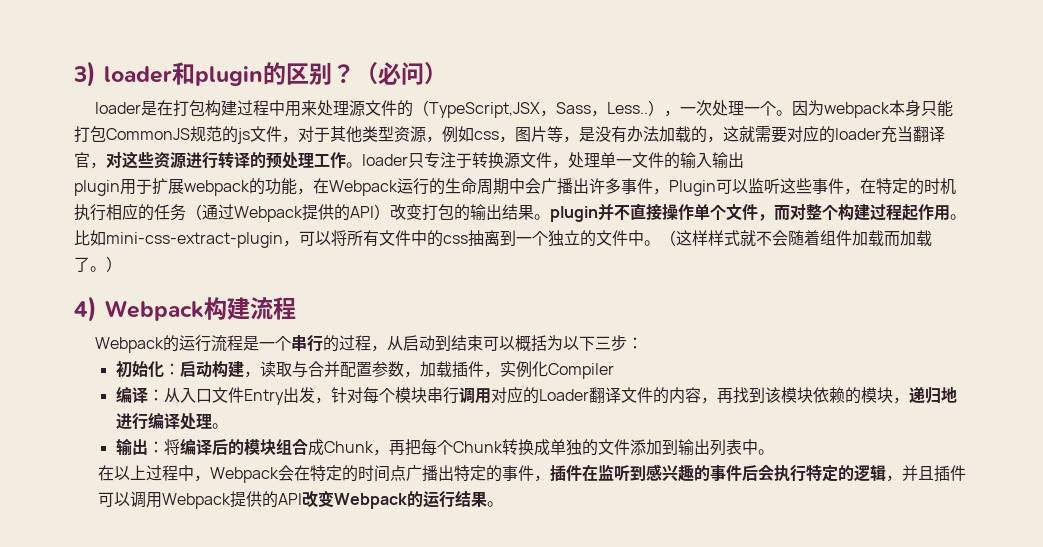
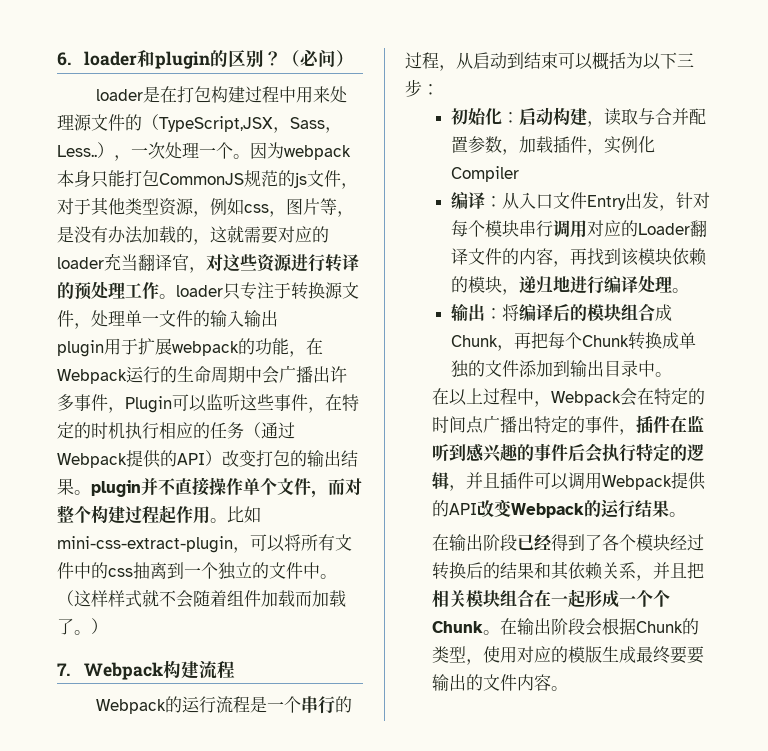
[73,61,96,87] 3) -> [57,52,71,66] 6.
[74,296,97,322] 4) -> [57,663,70,676] 7.
[709,439,742,456] 列表 -> [604,360,639,377] 目录
(504, 504) none -> [432,534,705,551] [432,561,705,581] [432,589,671,608] [432,618,700,636] [432,646,705,665] [432,674,569,691] // 在输出阶段已经得到了各个模块经过转换后的结果和其依赖关系，并且把相关模块组合在一起形成一个个Chunk。在输出阶段会根据Chunk的类型，使用对应的模版生成最终要要输出的文件内容。

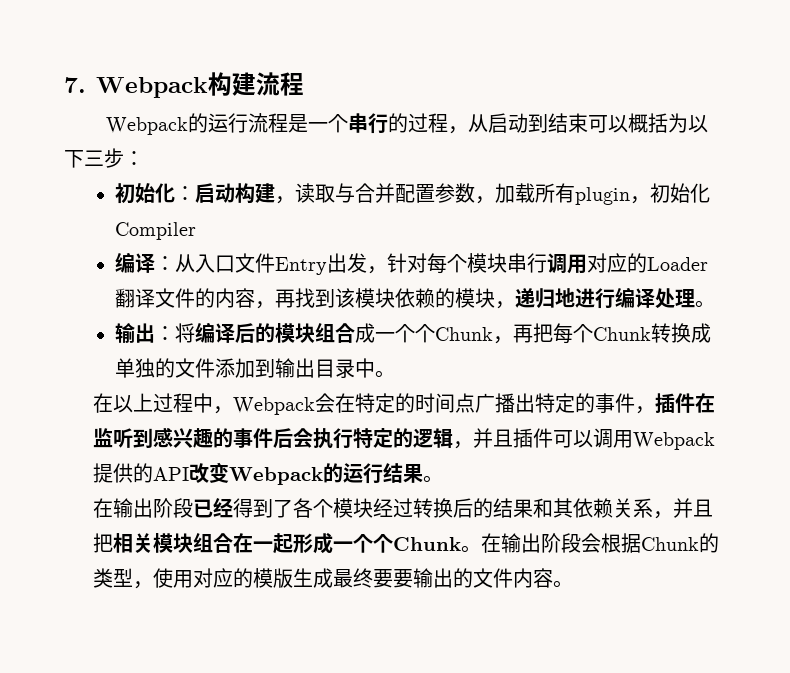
[57,50,355,69] [96,86,348,103] [57,114,342,133] [57,142,351,161] [57,170,358,189] [57,197,354,217] [57,225,329,245] [57,253,359,273] [57,281,359,300] [57,310,278,329] [57,338,323,357] [57,365,347,384] [57,394,359,413] [57,422,295,439] [57,450,358,468] [57,477,362,498] [57,505,261,524] [57,534,352,553] [57,562,337,580] [57,589,346,608] [57,618,108,635] 6. loader和plugin的区别？（必问） // loader是在打包构建过程中用来处理源文件的（TypeScript,JSX，Sass，Less..），一次处理一个。因为webpack本身只能打包CommonJS规范的js文件，对于其他类型资源，例如css，图片等，是没有办法加载的，这就需要对应的loader充当翻译官，对这些资源进行转译的预处理工作。loader只专注于转换源文件，处理单一文件的输入输出 // plugin用于扩展webpack的功能，在Webpack运行的生命周期中会广播出许多事件，Plugin可以监听这些事件，在特定的时机执行相应的任务（通过Webpack提供的API）改变打包的输出结果。plugin并不直接操作单个文件，而对整个构建过程起作用。比如mini-css-extract-plugin，可以将所有文件中的css抽离到一个独立的文件中。（这样样式就不会随着组件加载而加载了。） // -> (64, 85) none
[553,136,639,155] 插件，实例 -> [534,183,690,205] 所有plugin，初始
(673, 312) none -> [374,324,435,343] 一个个

